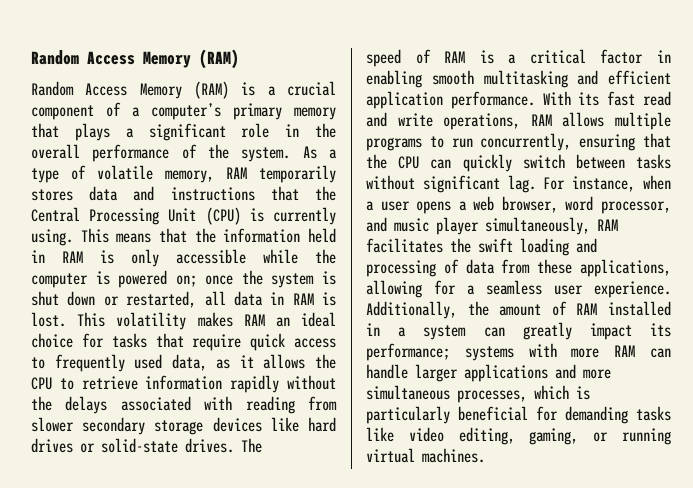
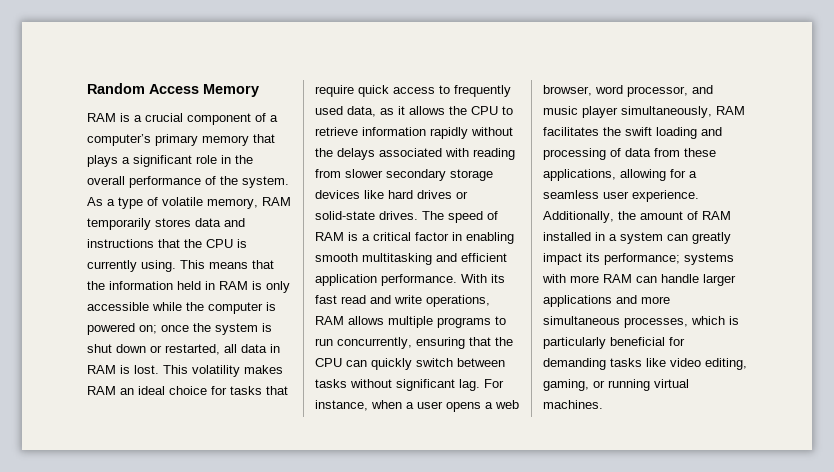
[31,49,239,69] [31,81,229,99] Random Access Memory (RAM) // Random Access Memory (RAM) -> [87,83,259,97] [87,113,116,122] Random Access Memory // RAM
[31,207,241,225] Central Processing Unit (CPU) -> [206,239,233,248] CPU
(262, 445) // -> (444, 215) none

